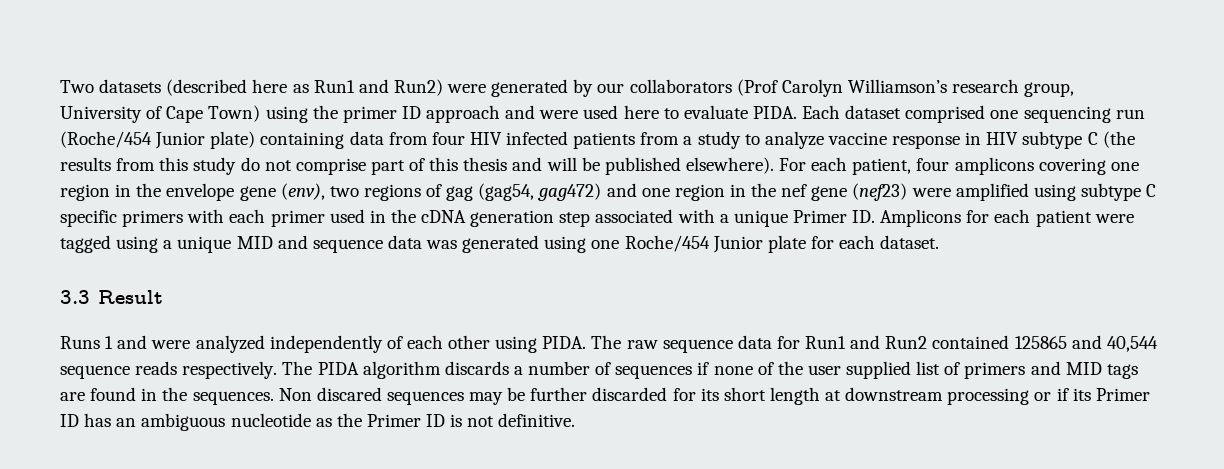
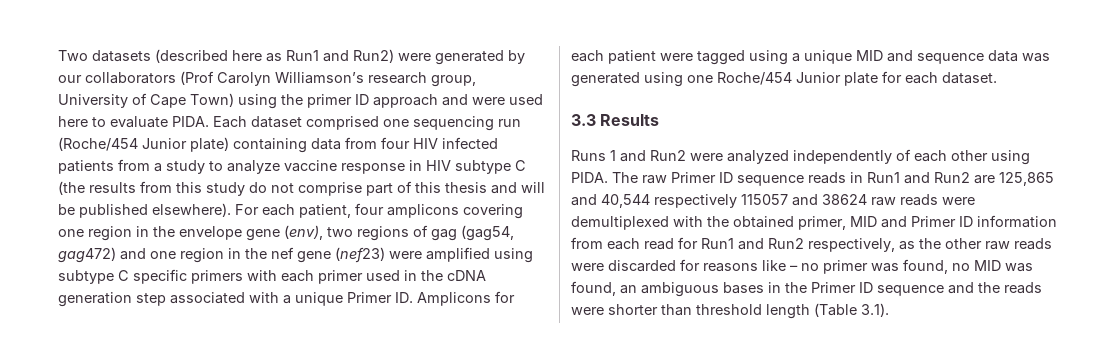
[98,290,163,304] Result -> [600,114,660,126] Results
(148, 342) none -> [650,150,686,161] Run2
[662,335,1158,353] [60,361,1138,379] [60,387,1150,405] [60,413,576,431] sequence data for Run1 and Run2 contained 125865 and 40,544 sequence reads respectively. The PIDA algorithm discards a number of sequences if none of the user supplied list of primers and MID tags are found in the sequences. Non discared sequences may be further discarded for its short length at downstream processing or if its Primer ID has an ambiguous nucleotide as the Primer ID is not definitive. -> [671,172,1054,186] [571,194,975,208] [571,215,1057,230] [571,237,1052,252] [571,259,1033,274] [571,281,1042,297] [571,303,889,319] Primer ID sequence reads in Run1 and Run2 are 125,865 and 40,544 respectively 115057 and 38624 raw reads were demultiplexed with the obtained primer, MID and Primer ID information from each read for Run1 and Run2 respectively, as the other raw reads were discarded for reasons like – no primer was found, no MID was found, an ambiguous bases in the Primer ID sequence and the reads were shorter than threshold length (Table 3.1).

